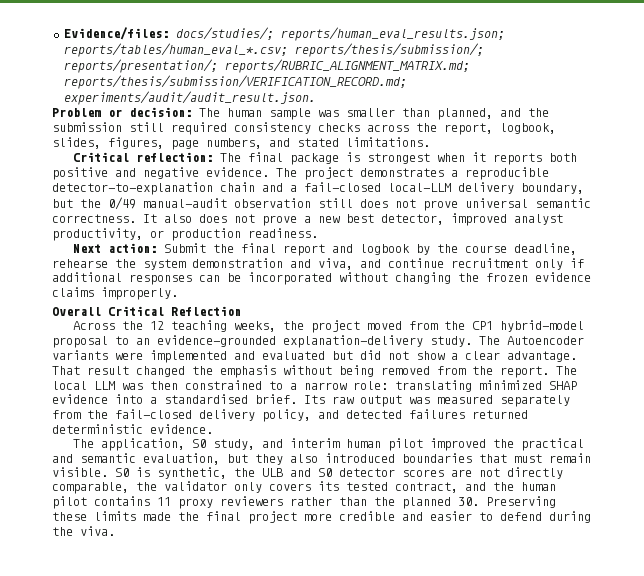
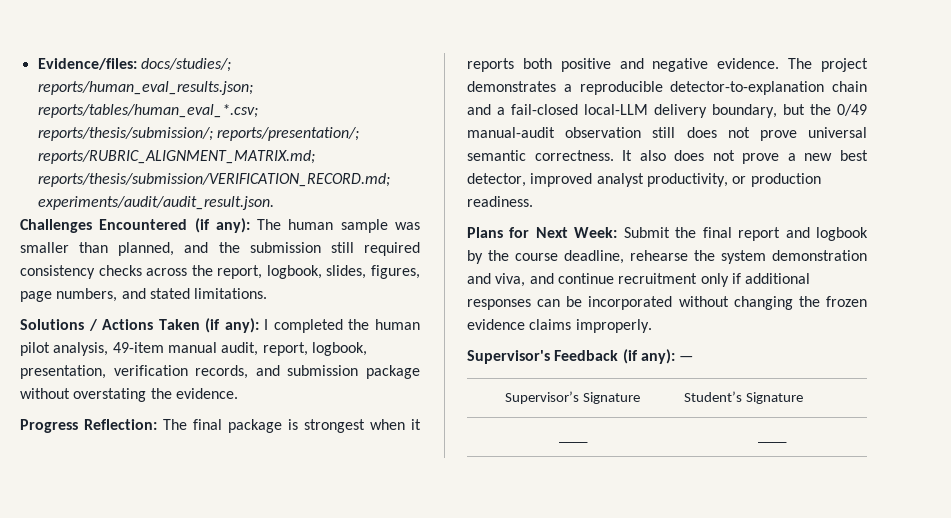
[52,107,192,117] Problem or decision: -> [20,218,250,233] Challenges Encountered (if any):
[73,152,214,162] Critical reflection: -> [20,318,420,333] [20,342,367,356] [20,365,421,379] [20,388,238,402] [20,419,157,433] Solutions / Actions Taken (if any): I completed the human pilot analysis, 49-item manual audit, report, logbook, presentation, verification records, and submission package without overstating the evidence. // Progress Reflection:
[73,243,158,253] Next action: -> [467,227,618,238] Plans for Next Week:
[52,306,241,316] [73,320,585,333] [52,335,584,348] [52,350,577,363] [52,365,577,378] [52,380,577,392] [52,394,570,407] [52,409,528,422] [52,424,213,434] [73,438,585,451] [52,453,591,465] [52,467,563,479] [52,481,556,494] [52,496,556,509] [52,511,591,524] [52,526,115,536] Overall Critical Reflection // Across the 12 teaching weeks, the project moved from the CP1 hybrid-model proposal to an evidence-grounded explanation-delivery study. The Autoencoder variants were implemented and evaluated but did not show a clear advantage. That result changed the emphasis without being removed from the report. The local LLM was then constrained to a narrow role: translating minimized SHAP evidence into a standardised brief. Its raw output was measured separately from the fail-closed delivery policy, and detected failures returned deterministic evidence. // The application, S0 study, and interim human pilot improved the practical and semantic evaluation, but they also introduced boundaries that must remain visible. S0 is synthetic, the ULB and S0 detector scores are not directly comparable, the validator only covers its tested contract, and the human pilot contains 11 proxy reviewers rather than the planned 30. Preserving these limits made the final project more credible and easier to defend during the viva. -> [467,349,694,364] [505,391,640,404] [684,391,804,404] [558,441,588,443] [758,441,787,443] Supervisor's Feedback (if any): — // Supervisor’s Signature | Student’s Signature // ____ | ____

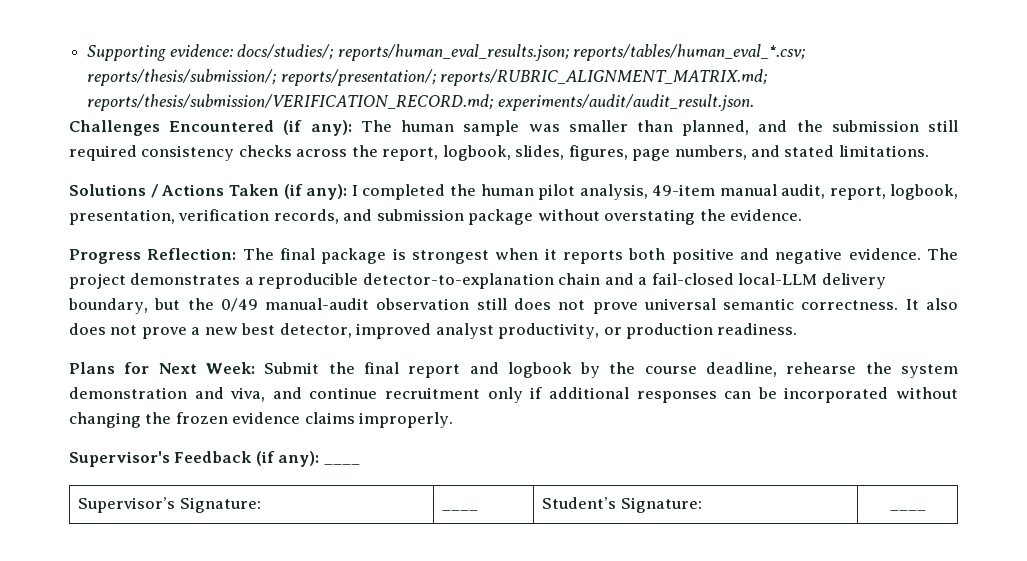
[37,58,137,70] Evidence/files: -> [87,44,233,61] Supporting evidence:
[679,356,694,361] [505,391,640,404] — // Supervisor’s Signature -> [323,463,360,465] [78,497,261,513] [442,509,479,511] ____ // Supervisor’s Signature: | ____
[746,392,804,404] [558,441,588,443] Signature // ____ -> [620,497,702,513] Signature:

